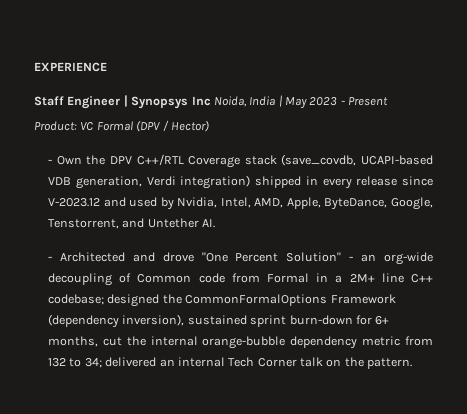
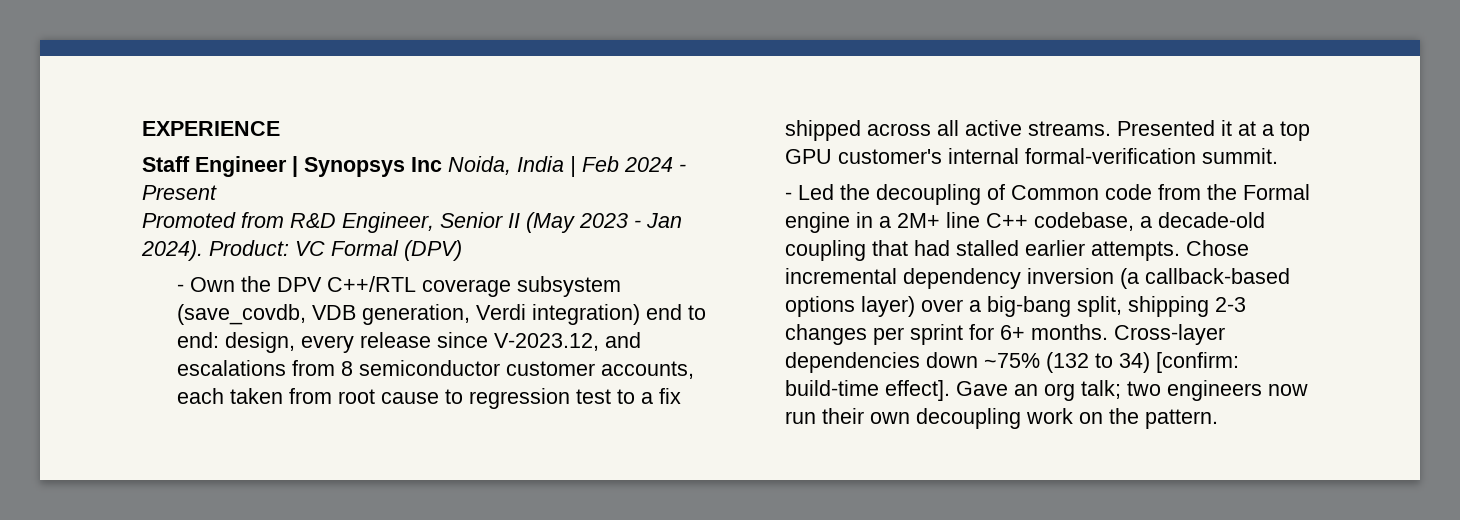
[285,97,338,109] May 2023 -> [582,156,673,172] Feb 2024
[34,120,209,132] Product: VC Formal (DPV / Hector) -> [142,212,682,233] [141,240,462,261] Promoted from R&D Engineer, Senior II (May 2023 - Jan 2024). Product: VC Formal (DPV)
[188,154,434,168] [48,175,434,189] [48,197,434,210] [48,218,216,229] [48,252,433,265] Coverage stack (save_covdb, UCAPI-based VDB generation, Verdi integration) shipped in every release since V-2023.12 and used by Nvidia, Intel, AMD, Apple, ByteDance, Google, Tenstorrent, and Untether AI. // - Architected and drove "One Percent Solution" - an org-wide -> [421,276,621,297] [176,304,706,325] [176,332,641,353] [176,360,694,379] [176,388,681,409] [784,120,1310,141] [784,148,1278,164] [784,184,870,200] coverage subsystem (save_covdb, VDB generation, Verdi integration) end to end: design, every release since V-2023.12, and escalations from 8 semiconductor customer accounts, each taken from root cause to regression test to a fix shipped across all active streams. Presented it at a top GPU customer's internal formal-verification summit. // - Led the
[267,273,310,283] Formal -> [1206,184,1310,200] [784,212,850,233] the Formal engine
[48,294,396,307] [48,314,390,328] [48,336,433,349] [48,357,324,368] codebase; designed the CommonFormalOptions Framework (dependency inversion), sustained sprint burn-down for 6+ months, cut the internal orange-bubble dependency metric from 132 to 34; delivered an internal Tech Corner talk -> [1033,212,1265,231] [784,240,1249,261] [784,268,1290,289] [784,296,1246,317] [784,324,1225,345] [784,352,1239,373] [784,380,1308,401] [784,408,1073,429] codebase, a decade-old coupling that had stalled earlier attempts. Chose incremental dependency inversion (a callback-based options layer) over a big-bang split, shipping 2-3 changes per sprint for 6+ months. Cross-layer dependencies down ~75% (132 to 34) [confirm: build-time effect]. Gave an org talk; two engineers now run their own decoupling work

